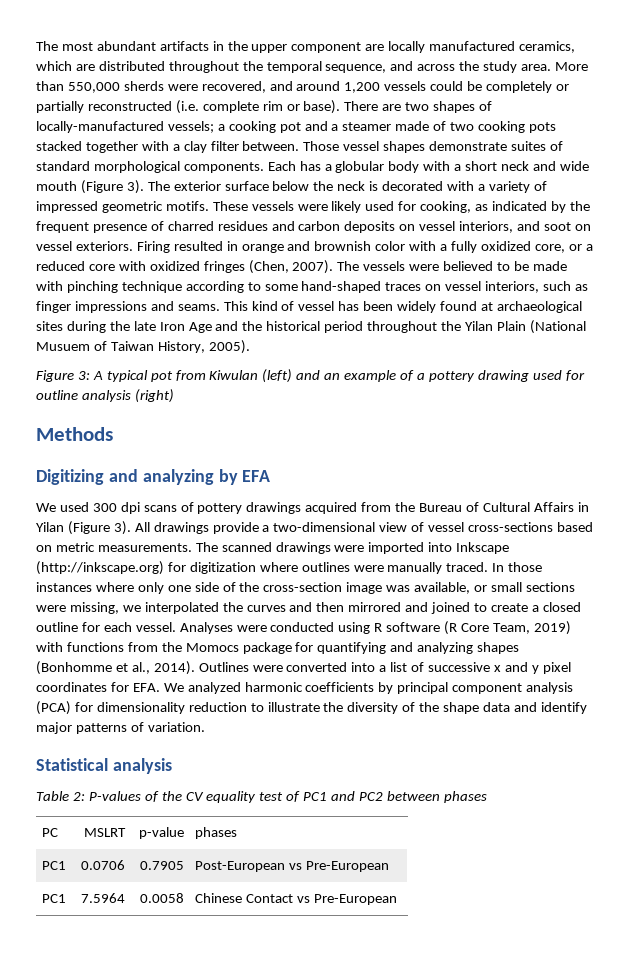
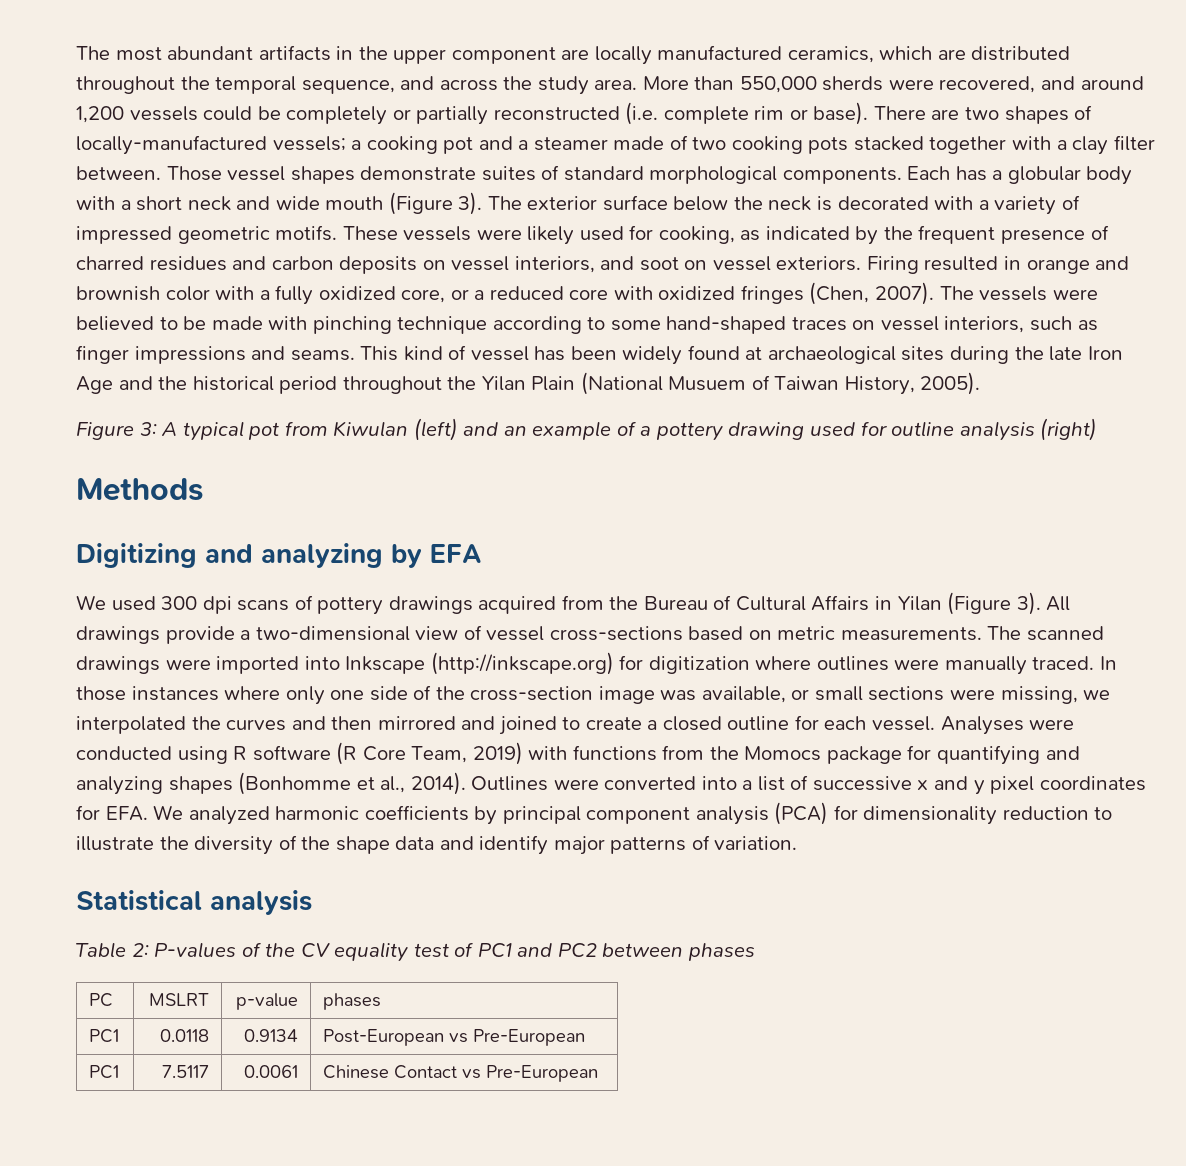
[80,860,125,870] [139,861,184,870] 0.0706 | 0.7905 -> [159,1029,209,1042] [243,1029,298,1042] 0.0118 | 0.9134
[80,893,125,903] [139,893,184,903] 7.5964 | 0.0058 -> [161,1065,209,1078] [243,1065,298,1078] 7.5117 | 0.0061

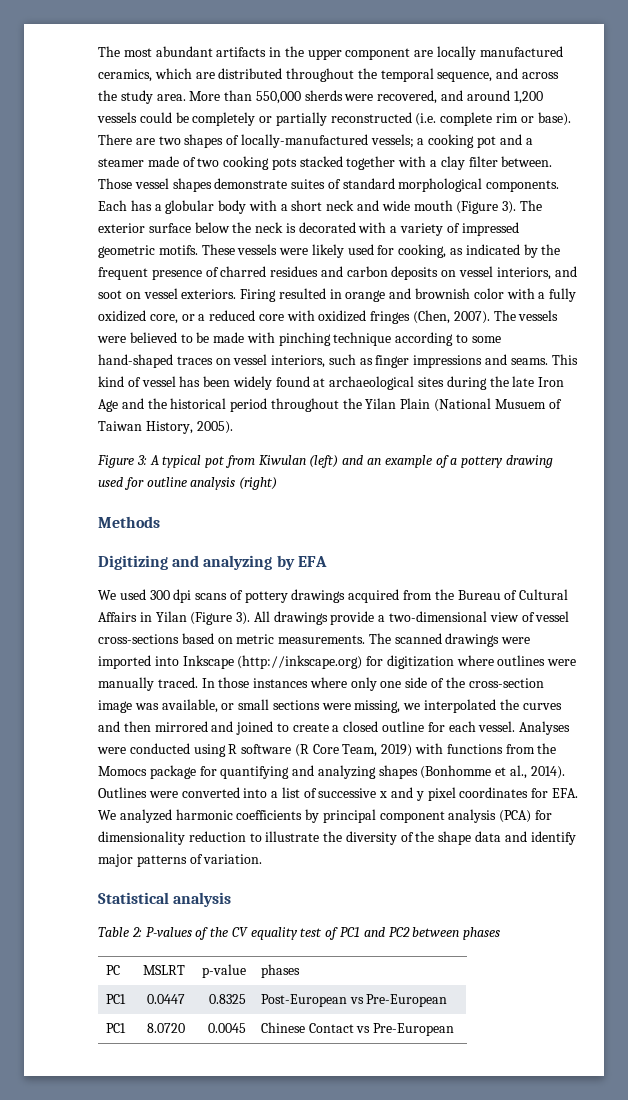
[159,1029,209,1042] [243,1029,298,1042] 0.0118 | 0.9134 -> [147,994,186,1004] [209,994,247,1004] 0.0447 | 0.8325
[161,1065,209,1078] [243,1065,298,1078] 7.5117 | 0.0061 -> [147,1023,186,1033] [208,1023,247,1033] 8.0720 | 0.0045

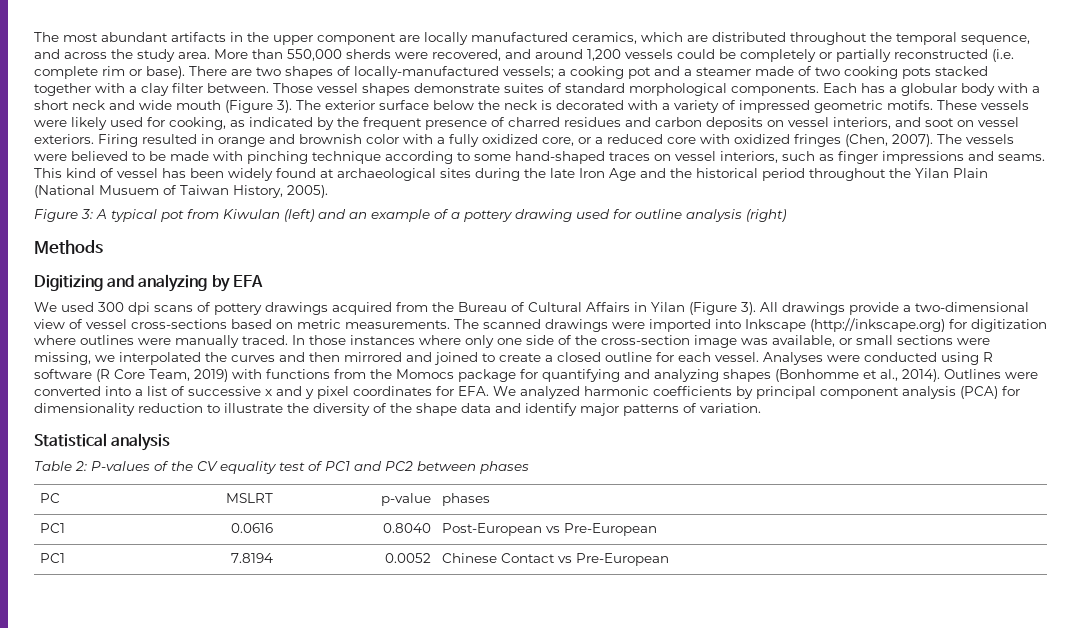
[147,994,186,1004] [209,994,247,1004] 0.0447 | 0.8325 -> [231,523,274,533] [383,523,432,533] 0.0616 | 0.8040
[147,1023,186,1033] [208,1023,247,1033] 8.0720 | 0.0045 -> [231,553,274,563] [385,553,432,563] 7.8194 | 0.0052

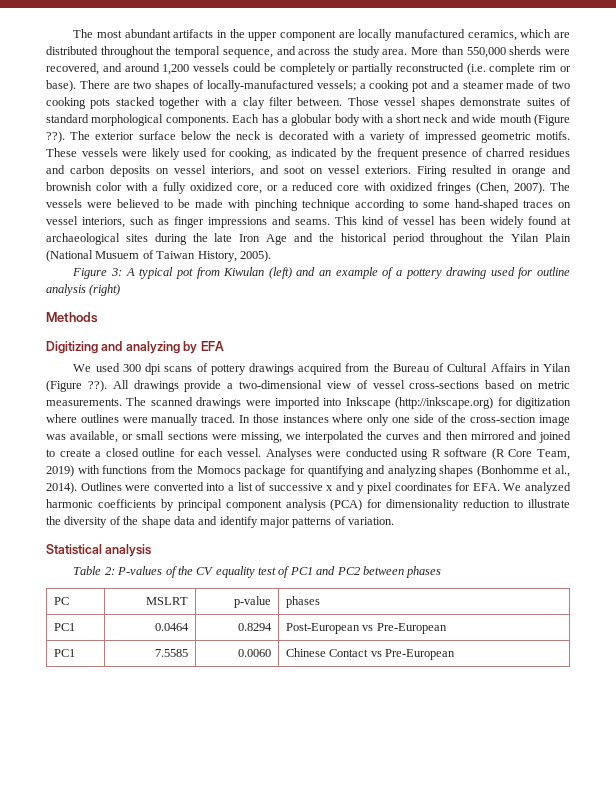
[277,100,292,113] 3). -> [46,131,65,143] ??).
[741,302,756,315] 3). -> [87,380,107,392] ??).
[231,523,274,533] [383,523,432,533] 0.0616 | 0.8040 -> [155,623,190,631] [238,623,273,631] 0.0464 | 0.8294
[231,553,274,563] [385,553,432,563] 7.8194 | 0.0052 -> [155,649,189,657] [238,649,272,657] 7.5585 | 0.0060

